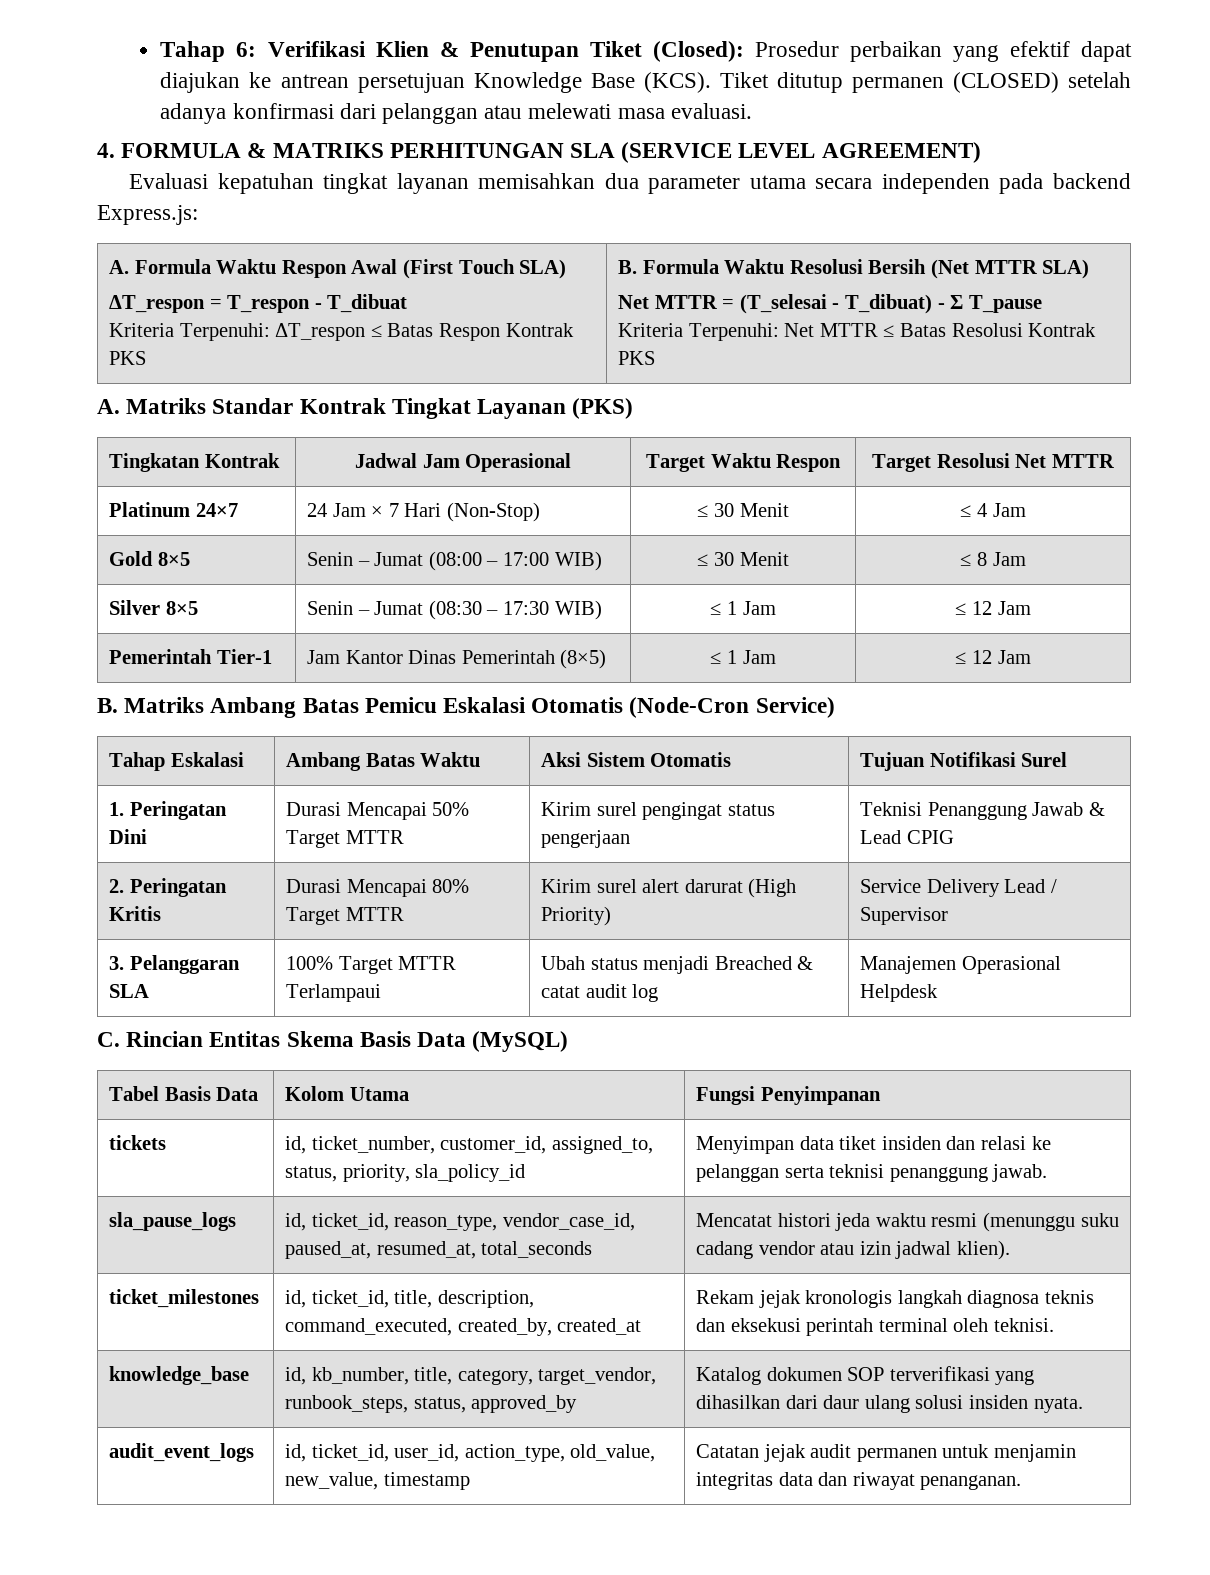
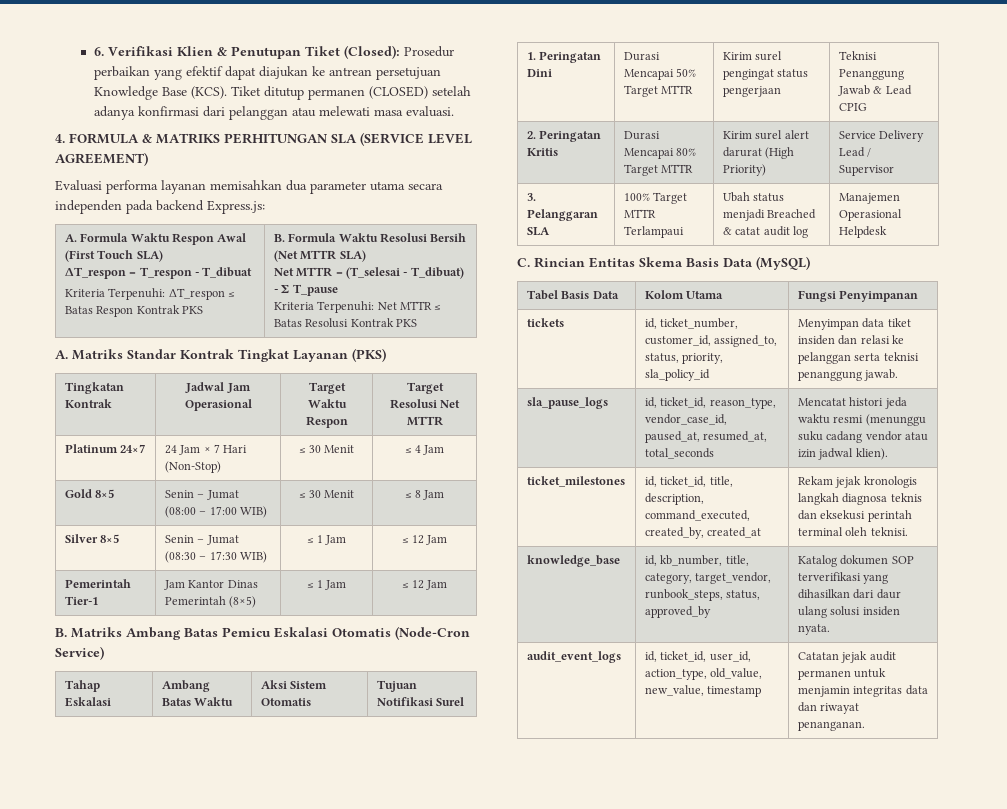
[160,41,257,62] Tahap 6: -> [93,47,104,56] 6.
[217,173,389,194] kepatuhan tingkat -> [106,180,158,194] performa

